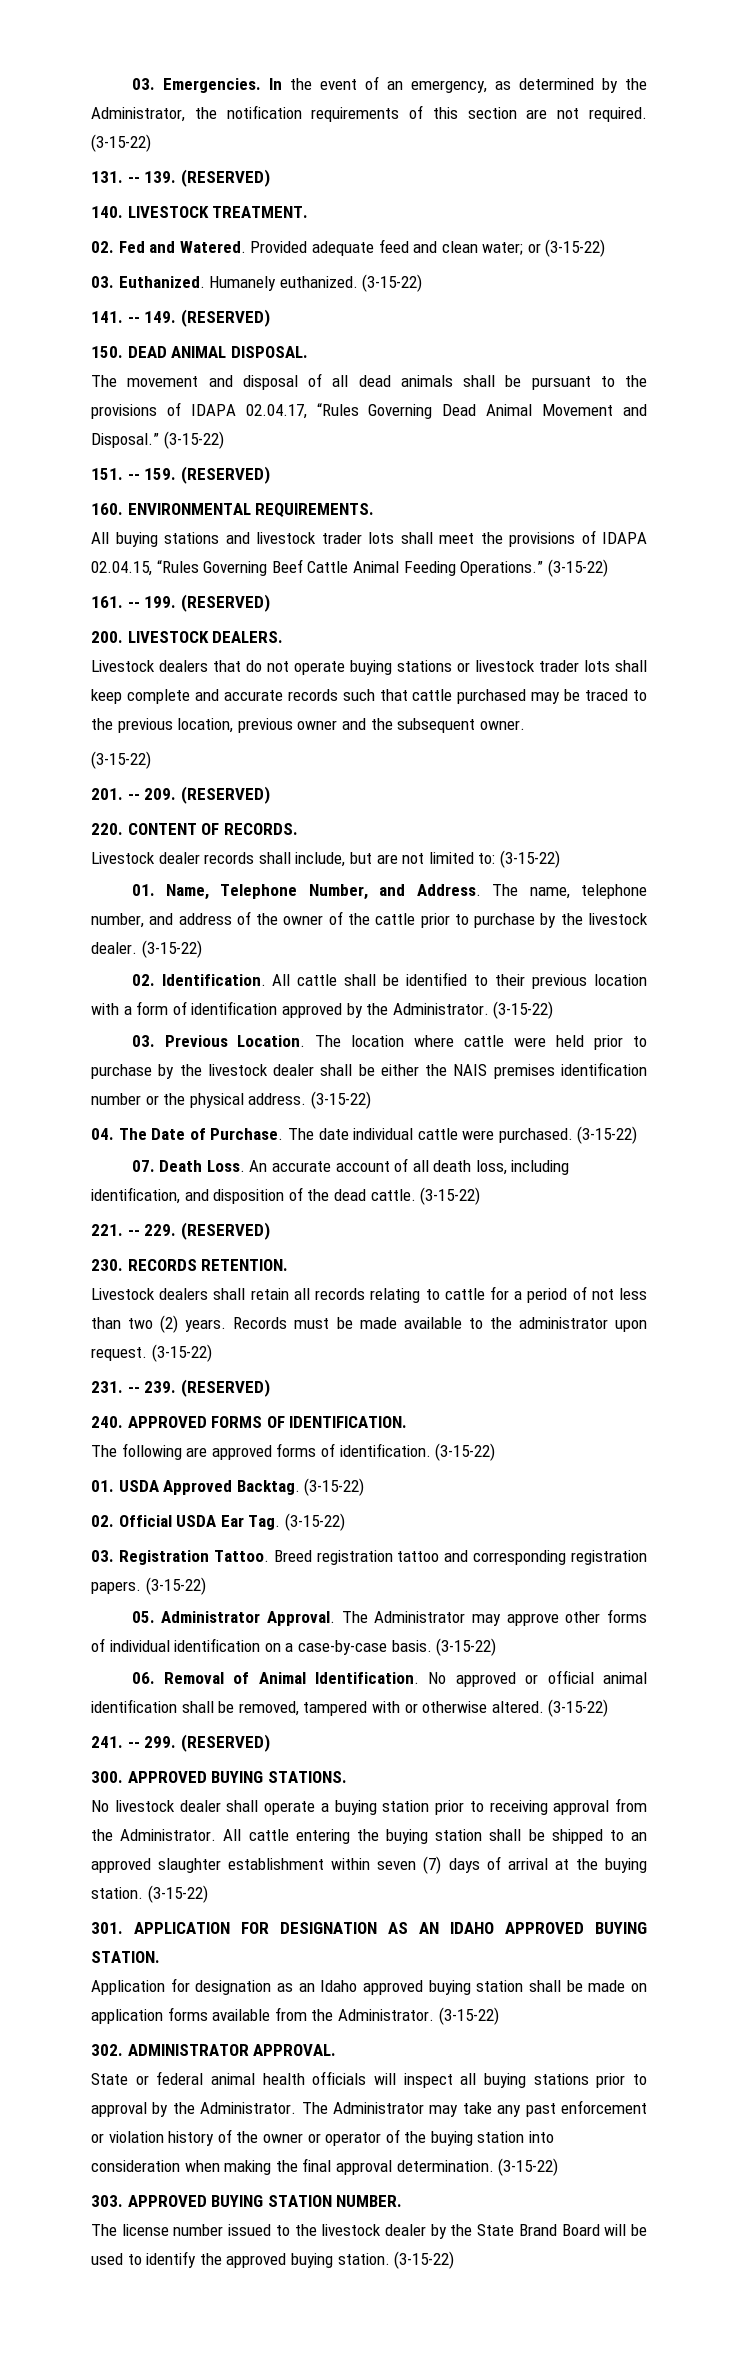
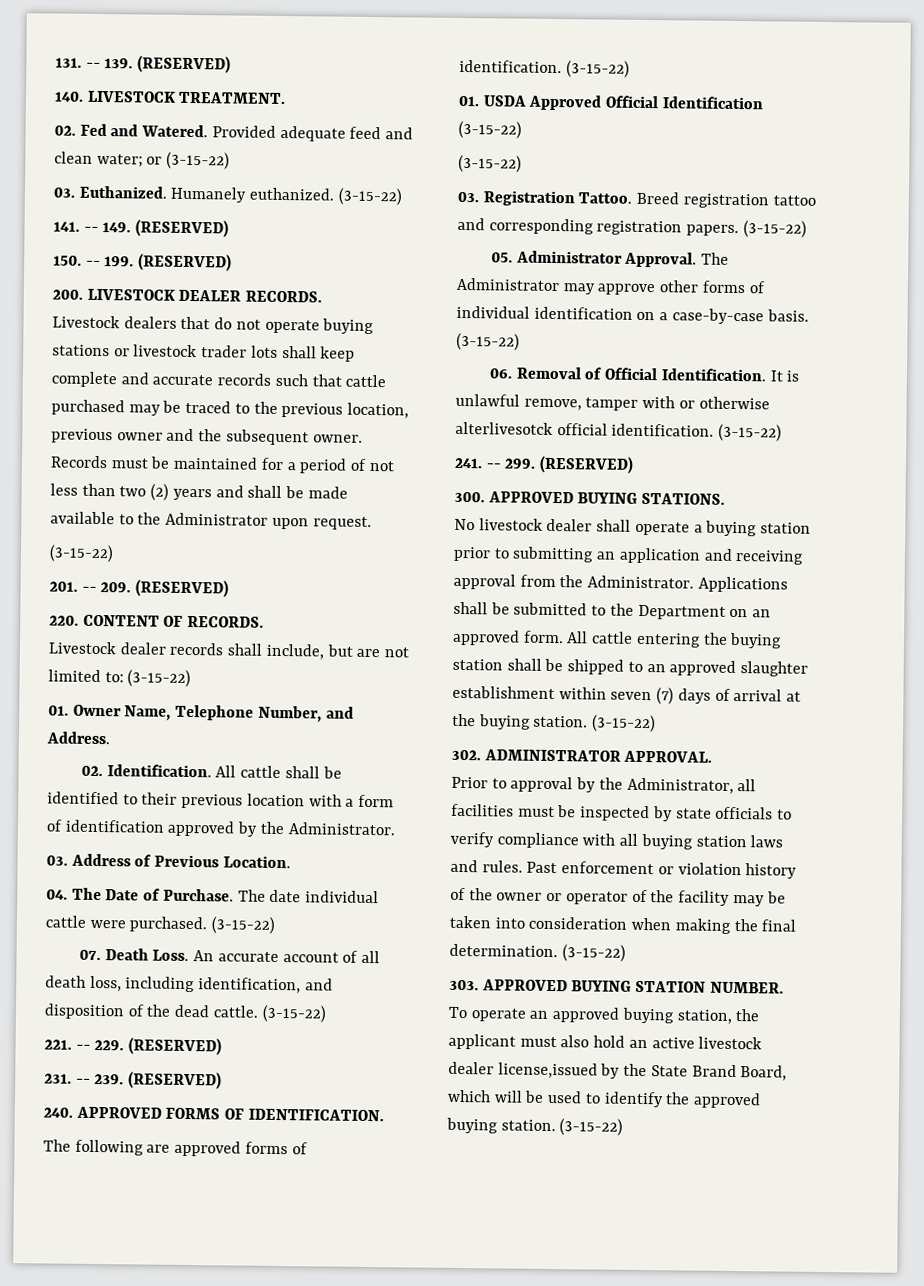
[131,76,647,93] [91,105,647,122] [91,134,151,152] 03. Emergencies. In the event of an emergency, as determined by the Administrator, the notification requirements of this section are not required. (3-15-22) // -> (55, 62) none
[127,346,308,358] [91,373,647,390] [91,402,648,419] [91,431,224,449] [91,466,270,484] [91,503,375,517] [91,530,647,547] [91,559,608,577] [91,596,123,608] DEAD ANIMAL DISPOSAL. // The movement and disposal of all dead animals shall be pursuant to the provisions of IDAPA 02.04.17, “Rules Governing Dead Animal Movement and Disposal.” (3-15-22) // 151. -- 159. (RESERVED) // 160. ENVIRONMENTAL REQUIREMENTS. // All buying stations and livestock trader lots shall meet the provisions of IDAPA 02.04.15, “Rules Governing Beef Cattle Animal Feeding Operations.” (3-15-22) // 161. -> (82, 260) none
[212,631,284,643] DEALERS. -> [178,289,323,303] DEALER RECORDS.
(525, 725) none -> [50,455,394,474] [50,483,348,501] [50,511,372,530] Records must be maintained for a period of not less than two (2) years and shall be made available to the Administrator upon request.
(155, 890) none -> [72,704,122,717] Owner
[492,884,647,899] [91,911,648,928] [91,940,202,958] The name, telephone number, and address of the owner of the cattle prior to purchase by the livestock dealer. (3-15-22) -> (110, 738) none
[493,1001,554,1019] [131,1035,155,1047] (3-15-22) // 03. -> [46,853,152,867] // 03. Address of
[315,1035,647,1050] [91,1062,647,1079] [91,1091,371,1109] The location where cattle were held prior to purchase by the livestock dealer shall be either the NAIS premises identification number or the physical address. (3-15-22) -> (291, 862) none
[91,1259,289,1271] [91,1286,647,1303] [91,1315,647,1333] [91,1344,212,1362] // 230. RECORDS RETENTION. // Livestock dealers shall retain all records relating to cattle for a period of not less than two (2) years. Records must be made available to the administrator upon request. (3-15-22) -> (223, 1046) none
[236,1478,365,1496] [91,1515,281,1530] Backtag. (3-15-22) // 02. Official USDA Ear Tag. -> [605,95,764,110] [458,120,522,139] Official Identification (3-15-22) //
[258,1670,647,1687] [91,1699,544,1716] Animal Identification. No approved or official animal identification shall be removed, tampered with or otherwise altered. -> [604,367,801,382] [455,393,770,411] [455,421,715,437] Official Identification. It is unlawful remove, tamper with or otherwise alterlivesotck official identification.
(484, 1806) none -> [512,546,733,564] submitting an application and
(217, 1835) none -> [697,576,788,593] [453,601,772,620] [452,629,564,646] Applications shall be submitted to the Department on an approved form.
[91,1922,647,1934] [91,1951,160,1963] [91,1978,647,1995] [91,2007,499,2025] [91,2044,337,2056] [91,2071,648,2088] [91,2102,556,2117] 301. APPLICATION FOR DESIGNATION AS AN IDAHO APPROVED BUYING STATION. // Application for designation as an Idaho approved buying station shall be made on application forms available from the Administrator. (3-15-22) // 302. ADMINISTRATOR APPROVAL. // State or federal animal health officials will inspect all buying stations prior to approval by the Administrator. The Administrator may take any past -> [451,749,713,763] [451,776,757,794] [451,803,793,822] [450,831,784,850] [450,859,558,874] 302. ADMINISTRATOR APPROVAL. // Prior to approval by the Administrator, all facilities must be inspected by state officials to verify compliance with all buying station laws and rules. Past
[430,2131,525,2146] buying station -> [678,890,786,907] [449,915,491,929] facility may be taken
[335,2160,392,2175] approval -> (797, 925) none
[91,2224,427,2236] The license number issued to the livestock dealer -> [448,1006,760,1024] [448,1033,763,1050] [448,1061,598,1079] To operate an approved buying station, the applicant must also hold an active livestock dealer license,issued
[561,2224,600,2236] Board -> [740,1065,788,1081] [447,1089,491,1103] Board, which

